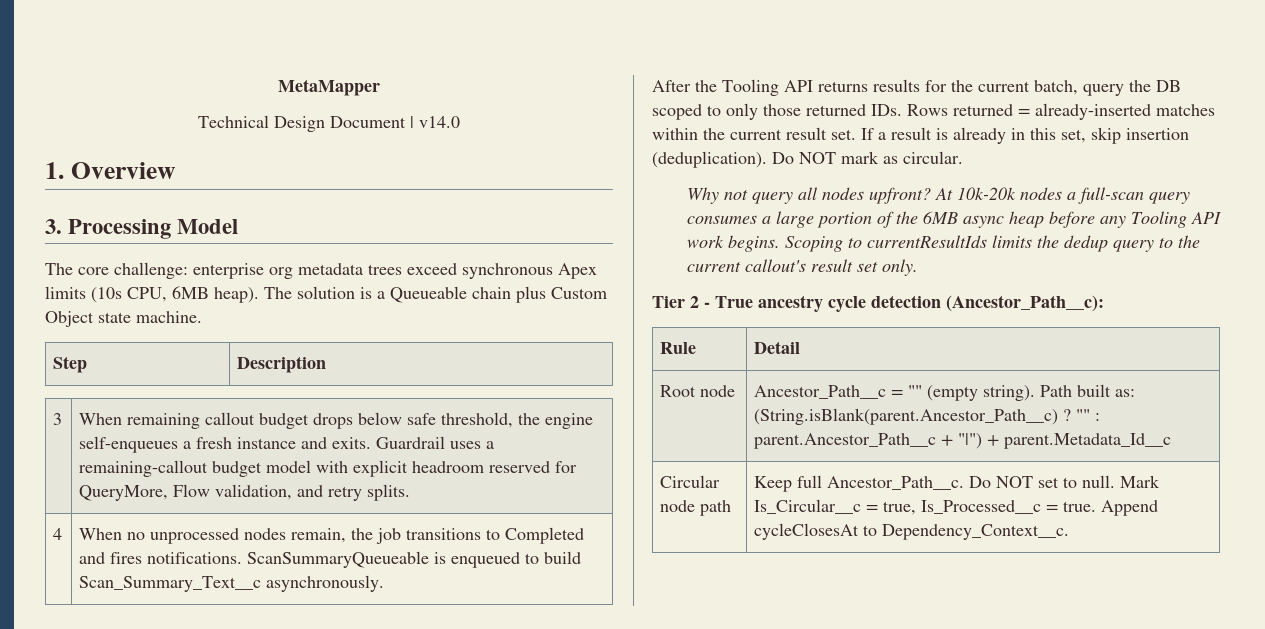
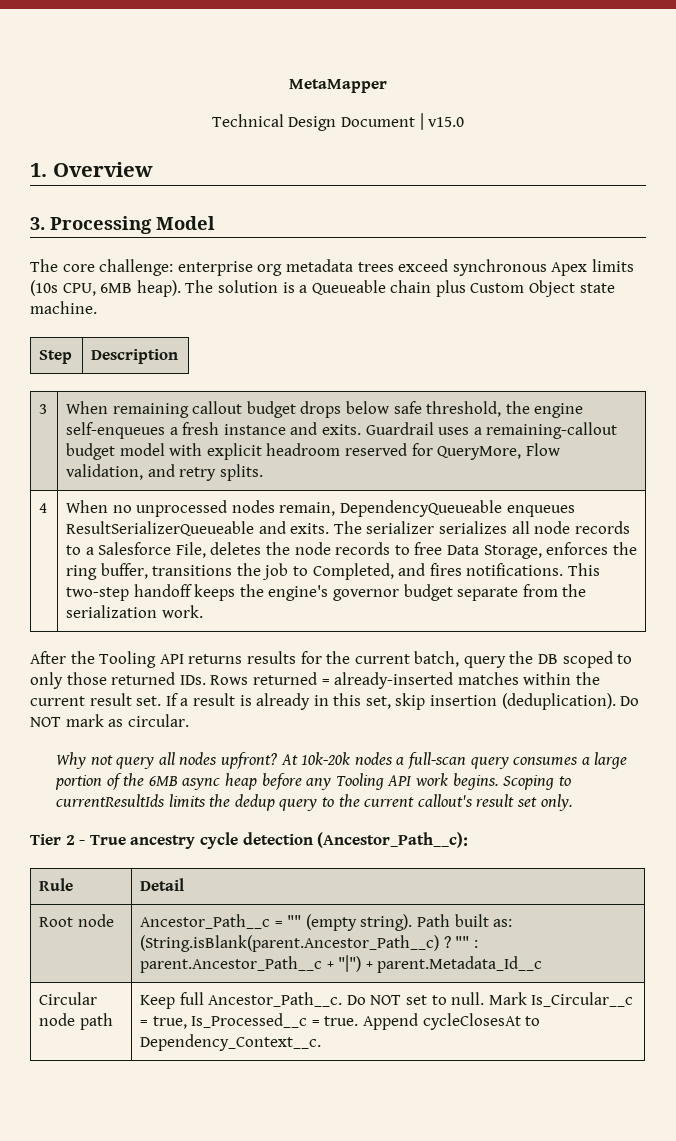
[419,116,460,128] v14.0 -> [428,117,465,127] v15.0
[351,527,585,544] [79,551,582,568] [79,575,385,592] the job transitions to Completed and fires notifications. ScanSummaryQueueable is enqueued to build Scan_Summary_Text__c asynchronously. -> [340,500,575,517] [66,521,630,536] [66,542,637,559] [66,563,600,580] [66,584,587,601] [66,605,203,618] DependencyQueueable enqueues ResultSerializerQueueable and exits. The serializer serializes all node records to a Salesforce File, deletes the node records to free Data Storage, enforces the ring buffer, transitions the job to Completed, and fires notifications. This two-step handoff keeps the engine's governor budget separate from the serialization work.

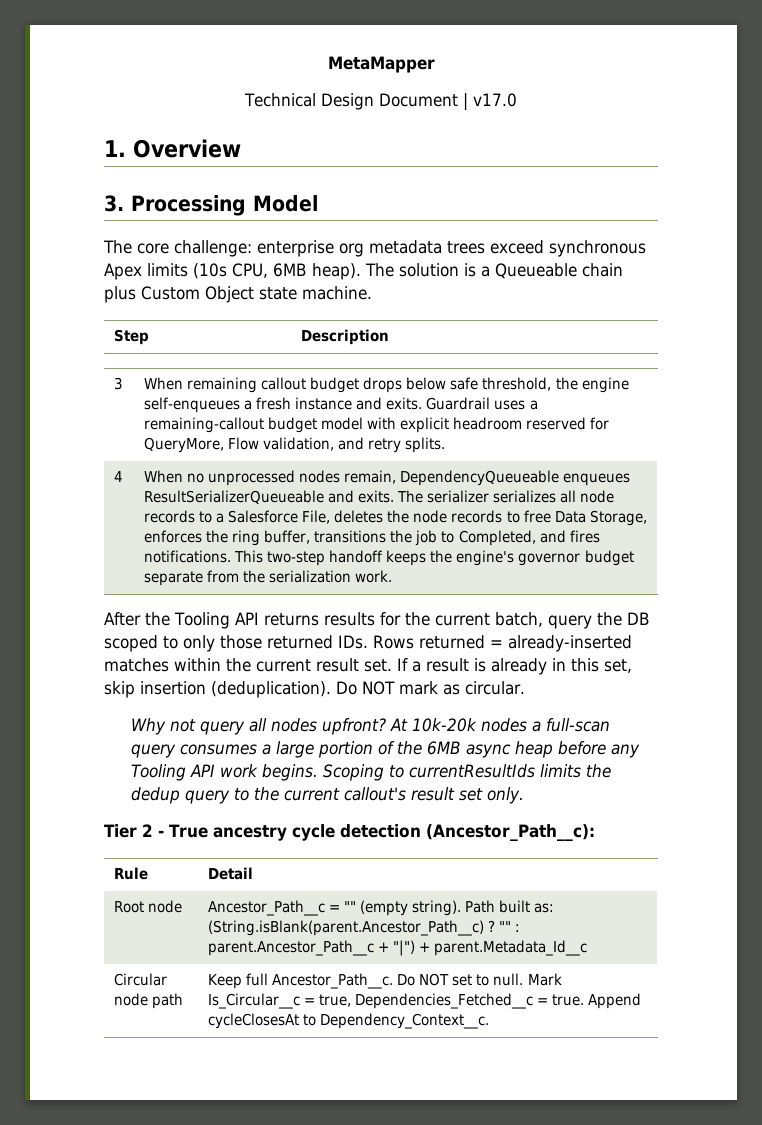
[428,117,465,127] v15.0 -> [472,93,517,107] v17.0
[191,1013,308,1028] Is_Processed__c -> [355,993,534,1009] Dependencies_Fetched__c

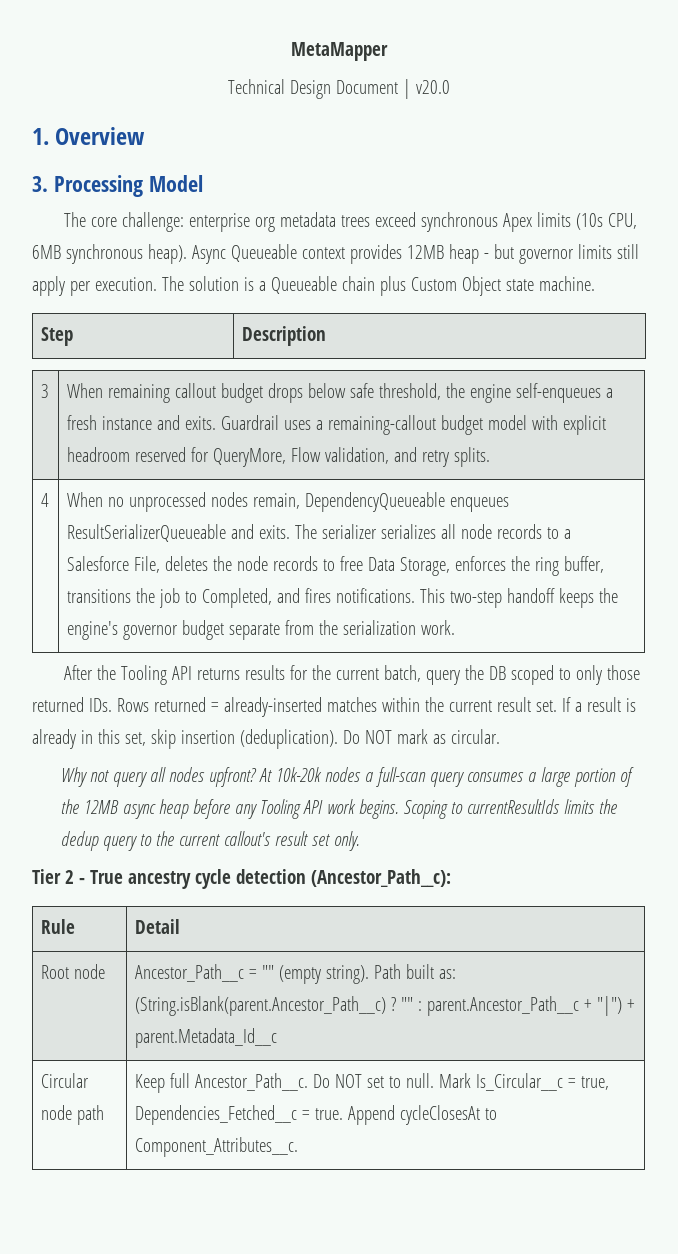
[472,93,517,107] v17.0 -> [415,80,450,94] v20.0
[312,263,361,280] heap). -> [65,244,639,264] [32,276,157,296] synchronous heap). Async Queueable context provides 12MB heap - but governor limits still apply per execution.
[427,741,462,755] 6MB -> [83,800,119,814] 12MB
[320,1013,490,1029] Dependency_Context__c. -> [134,1137,298,1157] Component_Attributes__c.

